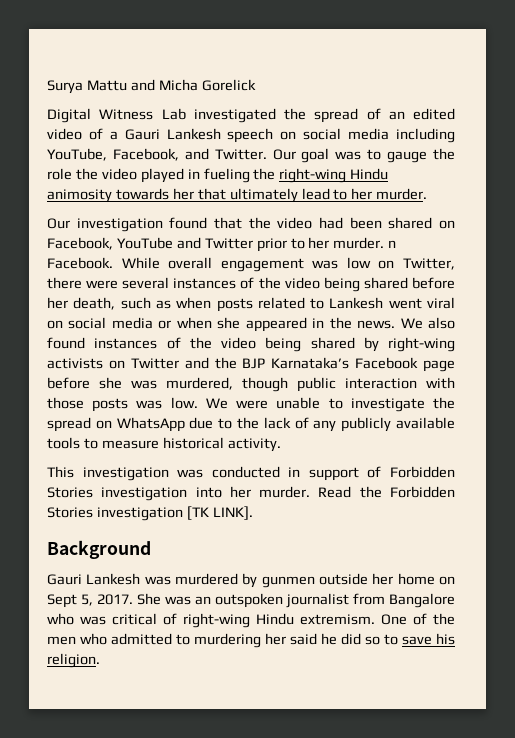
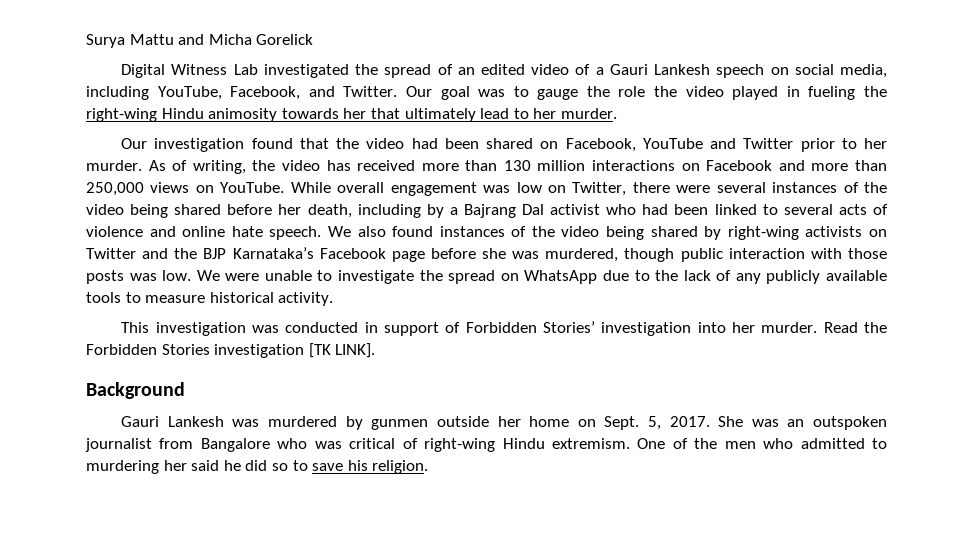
[348,128,390,140] media -> [839,64,887,78] media,
[388,240,397,248] [47,257,113,269] n Facebook. -> [148,160,887,174] [86,182,285,196] As of writing, the video has received more than 130 million interactions on Facebook and more than 250,000 views on YouTube.
[120,297,456,312] [47,317,396,332] such as when posts related to Lankesh went viral on social media or when she appeared in the news. -> [357,204,888,218] [86,226,322,240] including by a Bajrang Dal activist who had been linked to several acts of violence and online hate speech.
[47,487,93,498] Stories -> [542,321,595,333] Stories’
[47,594,77,608] Sept -> [604,416,640,430] Sept.

